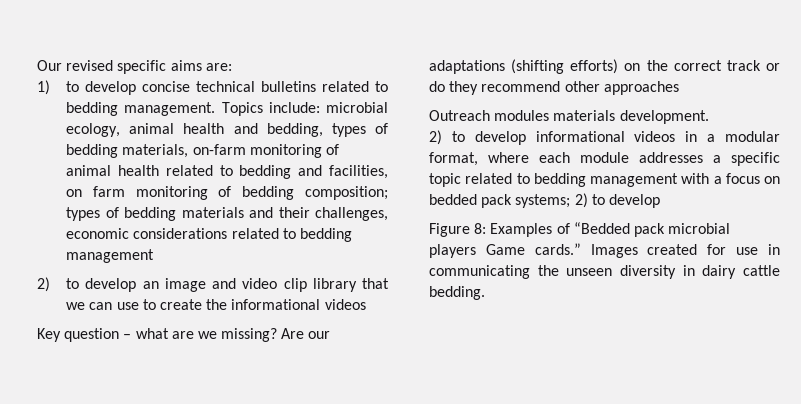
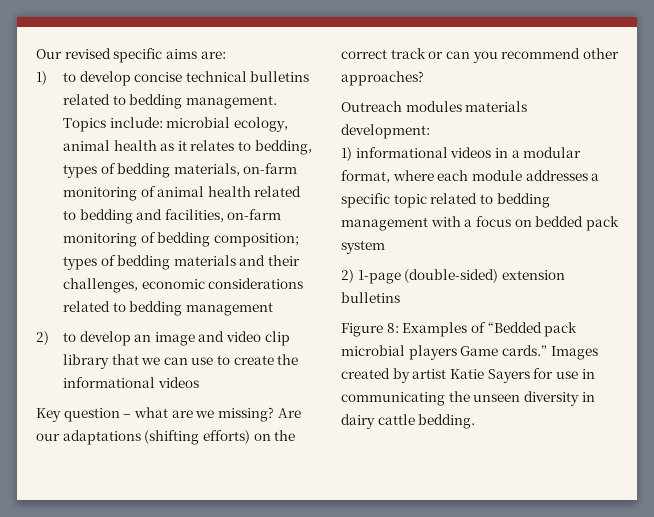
[233,123,258,134] and -> [160,140,252,151] as it relates to
[66,186,125,197] on farm -> [227,209,282,220] on-farm
[429,81,479,95] do they -> [445,51,498,63] can you
[603,81,679,95] approaches -> [341,71,424,86] approaches?
[619,110,709,124] [429,130,526,145] development. // 2) to develop -> [341,124,430,139] [341,147,352,161] development: // 1)
[515,193,660,208] systems; 2) to develop -> [341,240,385,254] [341,269,565,284] [341,292,400,303] system // 2) 1-page (double-sided) extension bulletins
(698, 249) none -> [392,368,530,383] by artist Katie Sayers

